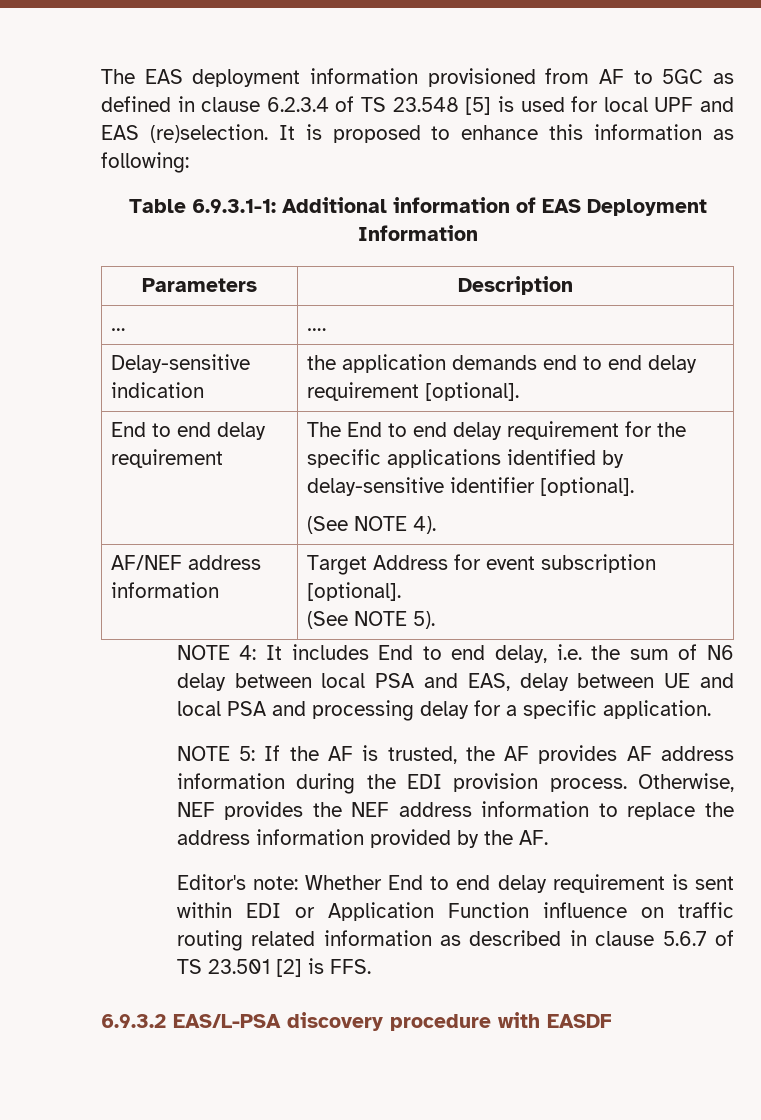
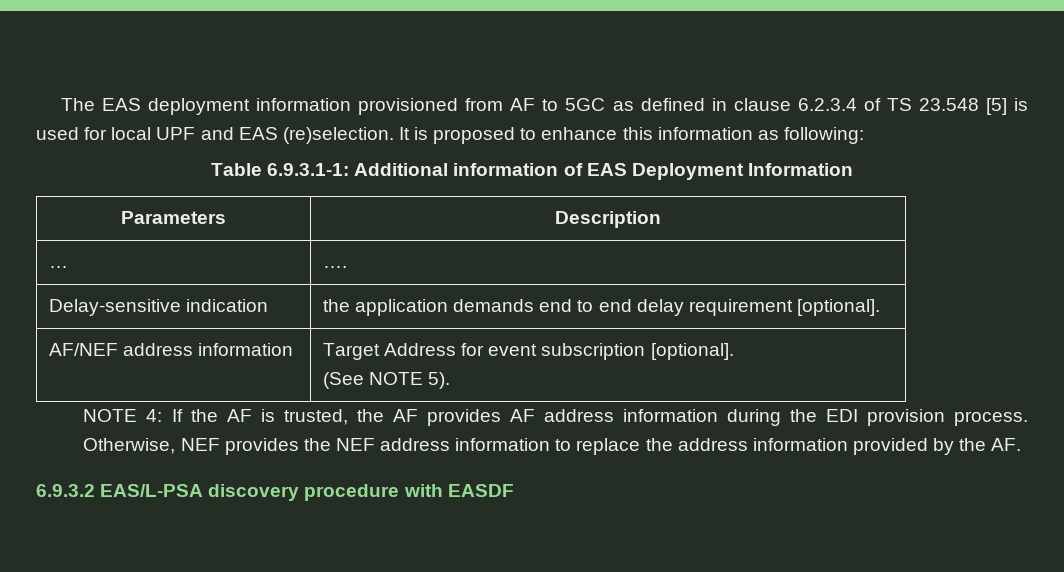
[110,422,266,440] [110,449,223,468] [306,421,686,440] [306,449,624,468] [306,477,634,496] [306,516,436,534] // End to end delay requirement | The End to end delay requirement for the specific applications identified by delay-sensitive identifier [optional]. // (See NOTE 4). -> (880, 307) none
[266,644,734,663] [176,673,734,691] [176,700,711,721] [176,746,256,761] It includes End to end delay, i.e. the sum of N6 delay between local PSA and EAS, delay between UE and local PSA and processing delay for a specific application. // NOTE 5: -> (163, 415) none
[176,874,734,893] [176,902,735,921] [176,930,734,951] [176,958,371,977] // Editor's note: Whether End to end delay requirement is sent within EDI or Application Function influence on traffic routing related information as described in clause 5.6.7 of TS 23.501 [2] is FFS. -> (1022, 444) none

